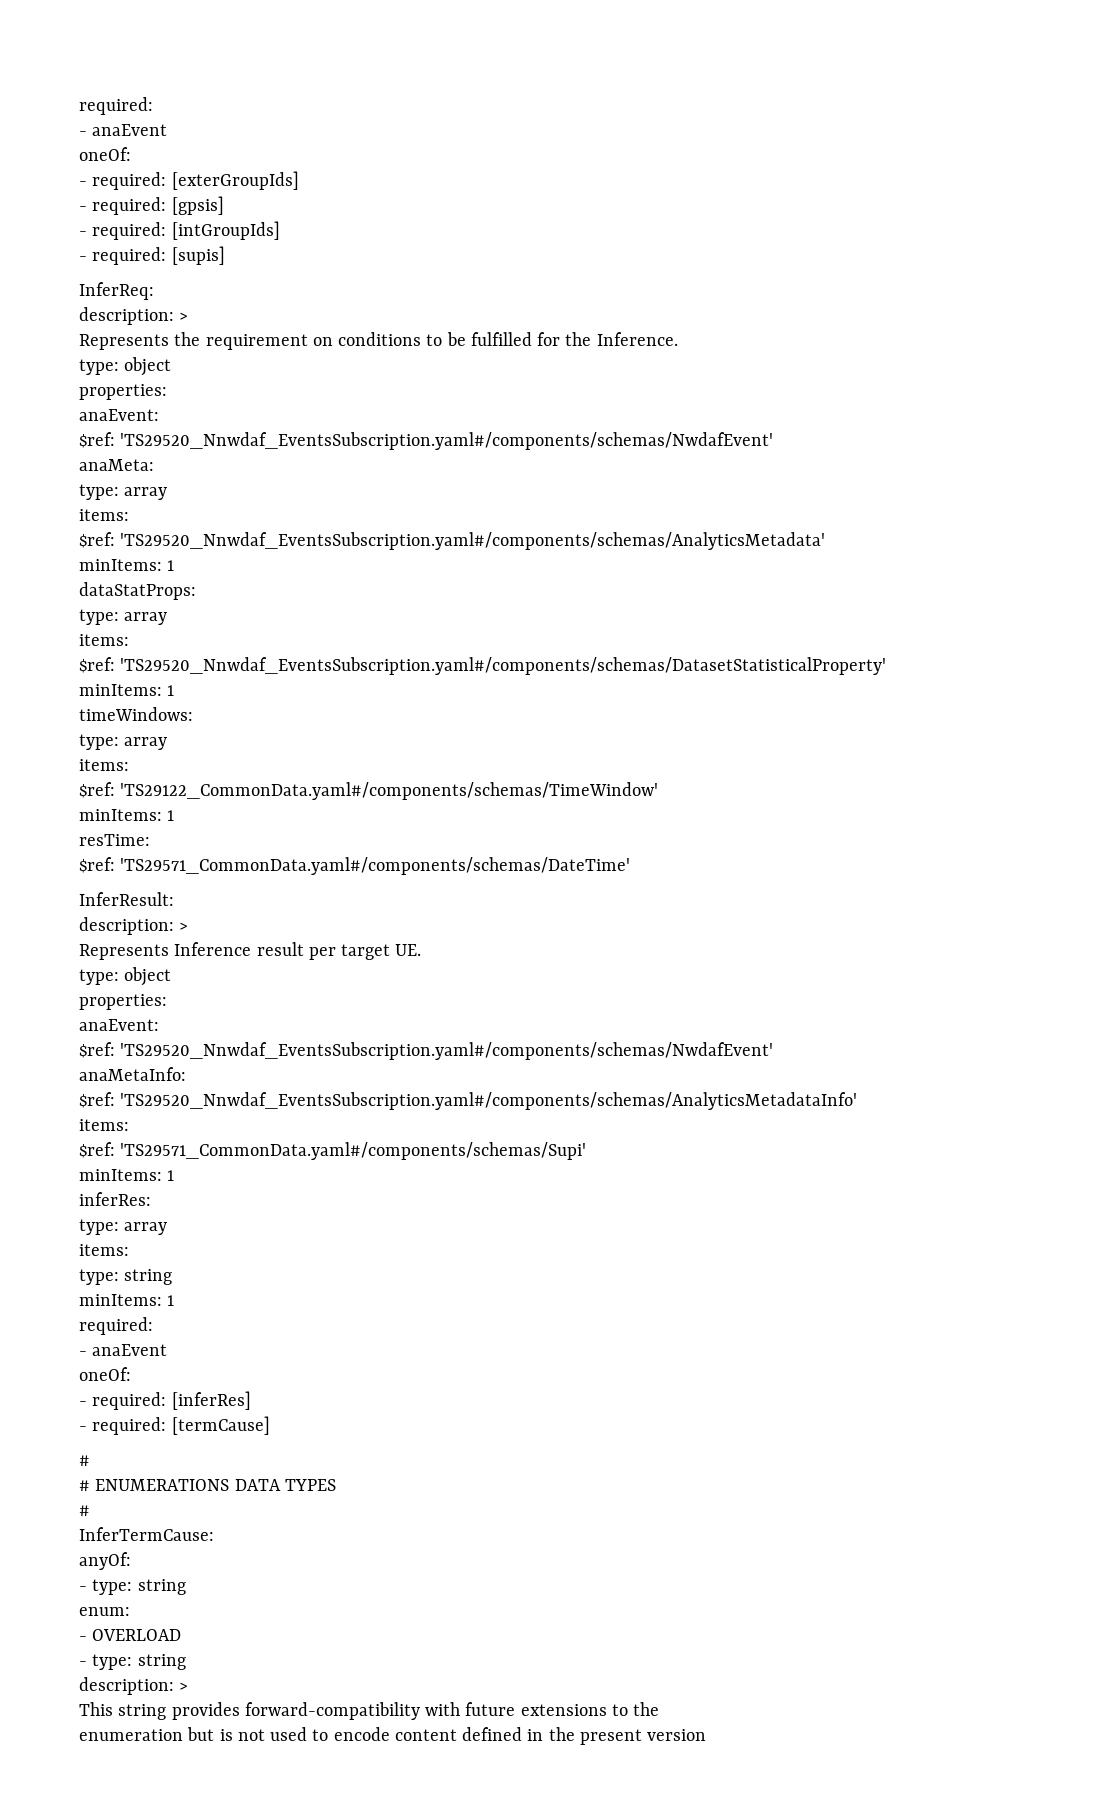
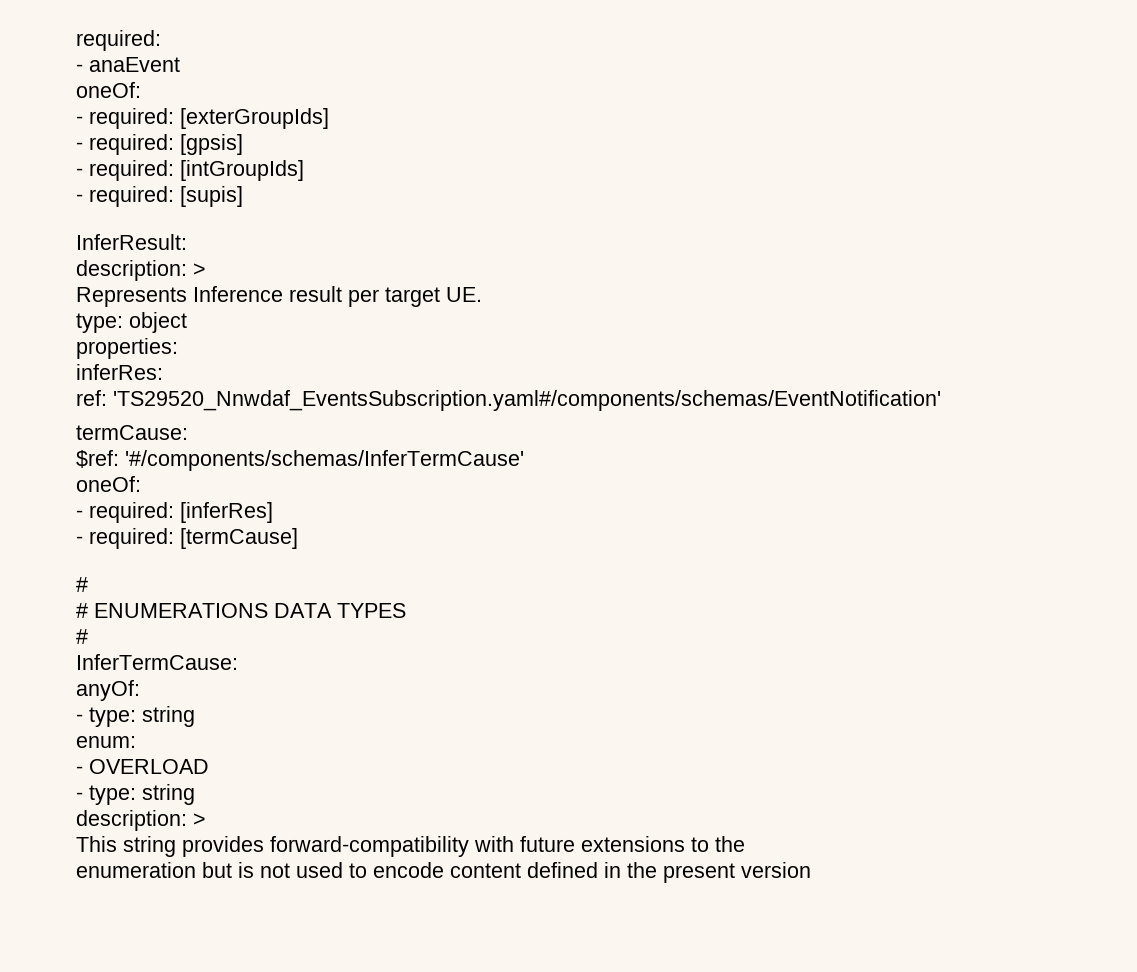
[79,282,154,300] [79,307,189,325] [79,332,678,350] [79,357,172,376] [79,384,167,400] [79,409,159,421] [79,432,774,450] [79,459,154,471] [79,484,168,500] [79,509,129,521] [79,532,826,550] [79,559,175,571] [79,582,196,600] [79,609,168,625] [79,634,129,646] [79,657,887,675] [79,684,175,696] [79,707,193,721] [79,734,168,750] [79,759,129,771] [79,782,659,800] [79,809,175,821] [79,834,150,846] [79,857,631,875] // InferReq: // description: > // Represents the requirement on conditions to be fulfilled for the Inference. // type: object // properties: // anaEvent: // $ref: 'TS29520_Nnwdaf_EventsSubscription.yaml#/components/schemas/NwdafEvent' // anaMeta: // type: array // items: // $ref: 'TS29520_Nnwdaf_EventsSubscription.yaml#/components/schemas/AnalyticsMetadata' // minItems: 1 // dataStatProps: // type: array // items: // $ref: 'TS29520_Nnwdaf_EventsSubscription.yaml#/components/schemas/DatasetStatisticalProperty' // minItems: 1 // timeWindows: // type: array // items: // $ref: 'TS29122_CommonData.yaml#/components/schemas/TimeWindow' // minItems: 1 // resTime: // $ref: 'TS29571_CommonData.yaml#/components/schemas/DateTime' -> (243, 196) none
[79,1019,159,1031] [79,1042,774,1060] [79,1067,186,1081] [79,1092,858,1110] [79,1119,129,1131] [79,1142,587,1160] [79,1169,175,1181] [79,1192,151,1206] [79,1219,168,1235] [79,1244,129,1256] [79,1269,173,1285] [79,1294,175,1306] [79,1317,153,1335] [79,1344,168,1356] anaEvent: // $ref: 'TS29520_Nnwdaf_EventsSubscription.yaml#/components/schemas/NwdafEvent' // anaMetaInfo: // $ref: 'TS29520_Nnwdaf_EventsSubscription.yaml#/components/schemas/AnalyticsMetadataInfo' // items: // $ref: 'TS29571_CommonData.yaml#/components/schemas/Supi' // minItems: 1 // inferRes: // type: array // items: // type: string // minItems: 1 // required: // - anaEvent -> [76,364,163,380] [76,390,941,411] [76,425,188,440] [76,450,524,471] inferRes: // ref: 'TS29520_Nnwdaf_EventsSubscription.yaml#/components/schemas/EventNotification' // termCause: // $ref: '#/components/schemas/InferTermCause'

